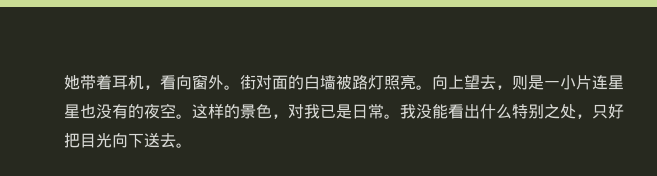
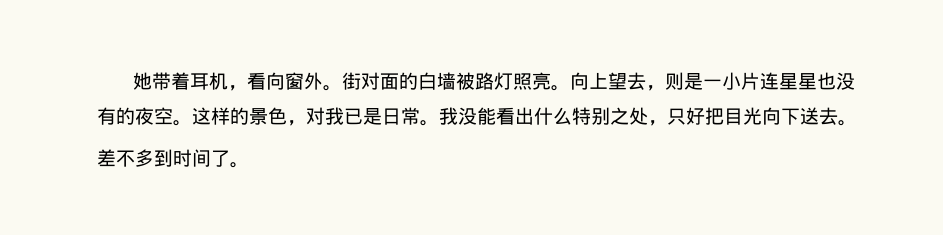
(192, 145) none -> [97,149,249,168] // 差不多到时间了。

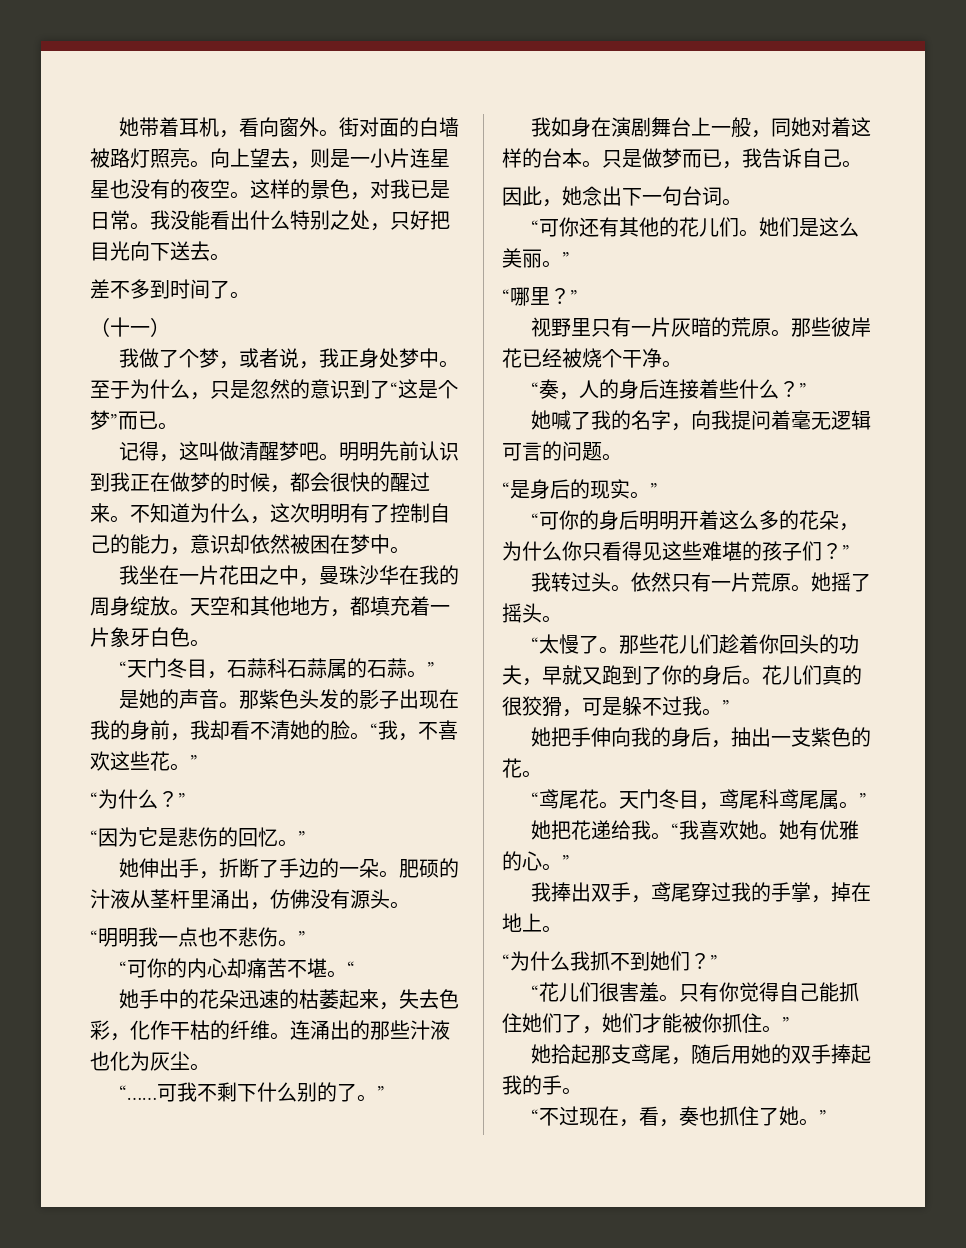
(249, 165) none -> [90,317,170,337] [119,348,460,369] [90,379,458,400] [90,410,178,430] [119,441,460,462] [90,472,430,493] [90,503,450,524] [90,534,410,555] [119,565,460,586] [90,596,450,617] [90,627,210,647] [119,658,436,679] [119,689,460,709] [90,720,458,741] [90,751,198,771] [90,789,186,809] [90,827,306,847] [119,858,460,879] [90,889,410,910] [90,927,306,947] [119,958,356,979] [119,989,460,1010] [90,1020,450,1041] [90,1051,210,1071] [119,1082,386,1102] [531,117,872,138] [502,148,862,169] [502,186,742,207] [531,217,860,237] [502,248,570,268] [502,287,578,306] [531,317,872,337] [502,348,682,368] [531,379,808,400] [531,410,872,431] [502,441,622,461] [502,479,658,499] [531,510,860,531] [502,541,850,561] [531,572,872,592] [502,603,562,623] [531,634,860,654] [502,665,862,686] [502,696,730,717] [531,727,872,748] [502,758,542,778] [531,789,868,810] [531,820,860,840] [502,851,570,871] [531,882,872,903] [502,913,562,933] [502,951,718,971] [531,982,860,1002] [502,1013,790,1034] [531,1044,872,1065] [502,1075,582,1095] [531,1106,828,1127] // （十一） // 我做了个梦，或者说，我正身处梦中。至于为什么，只是忽然的意识到了“这是个梦”而已。 // 记得，这叫做清醒梦吧。明明先前认识到我正在做梦的时候，都会很快的醒过来。不知道为什么，这次明明有了控制自己的能力，意识却依然被困在梦中。 // 我坐在一片花田之中，曼珠沙华在我的周身绽放。天空和其他地方，都填充着一片象牙白色。 // “天门冬目，石蒜科石蒜属的石蒜。” // 是她的声音。那紫色头发的影子出现在我的身前，我却看不清她的脸。“我，不喜欢这些花。” // “为什么？” // “因为它是悲伤的回忆。” // 她伸出手，折断了手边的一朵。肥硕的汁液从茎杆里涌出，仿佛没有源头。 // “明明我一点也不悲伤。” // “可你的内心却痛苦不堪。“ // 她手中的花朵迅速的枯萎起来，失去色彩，化作干枯的纤维。连涌出的那些汁液也化为灰尘。 // “……可我不剩下什么别的了。” // 我如身在演剧舞台上一般，同她对着这样的台本。只是做梦而已，我告诉自己。 // 因此，她念出下一句台词。 // “可你还有其他的花儿们。她们是这么美丽。” // “哪里？” // 视野里只有一片灰暗的荒原。那些彼岸花已经被烧个干净。 // “奏，人的身后连接着些什么？” // 她喊了我的名字，向我提问着毫无逻辑可言的问题。 // “是身后的现实。” // “可你的身后明明开着这么多的花朵，为什么你只看得见这些难堪的孩子们？” // 我转过头。依然只有一片荒原。她摇了摇头。 // “太慢了。那些花儿们趁着你回头的功夫，早就又跑到了你的身后。花儿们真的很狡猾，可是躲不过我。” // 她把手伸向我的身后，抽出一支紫色的花。 // “鸢尾花。天门冬目，鸢尾科鸢尾属。” // 她把花递给我。“我喜欢她。她有优雅的心。” // 我捧出双手，鸢尾穿过我的手掌，掉在地上。 // “为什么我抓不到她们？” // “花儿们很害羞。只有你觉得自己能抓住她们了，她们才能被你抓住。” // 她拾起那支鸢尾，随后用她的双手捧起我的手。 // “不过现在，看，奏也抓住了她。”

